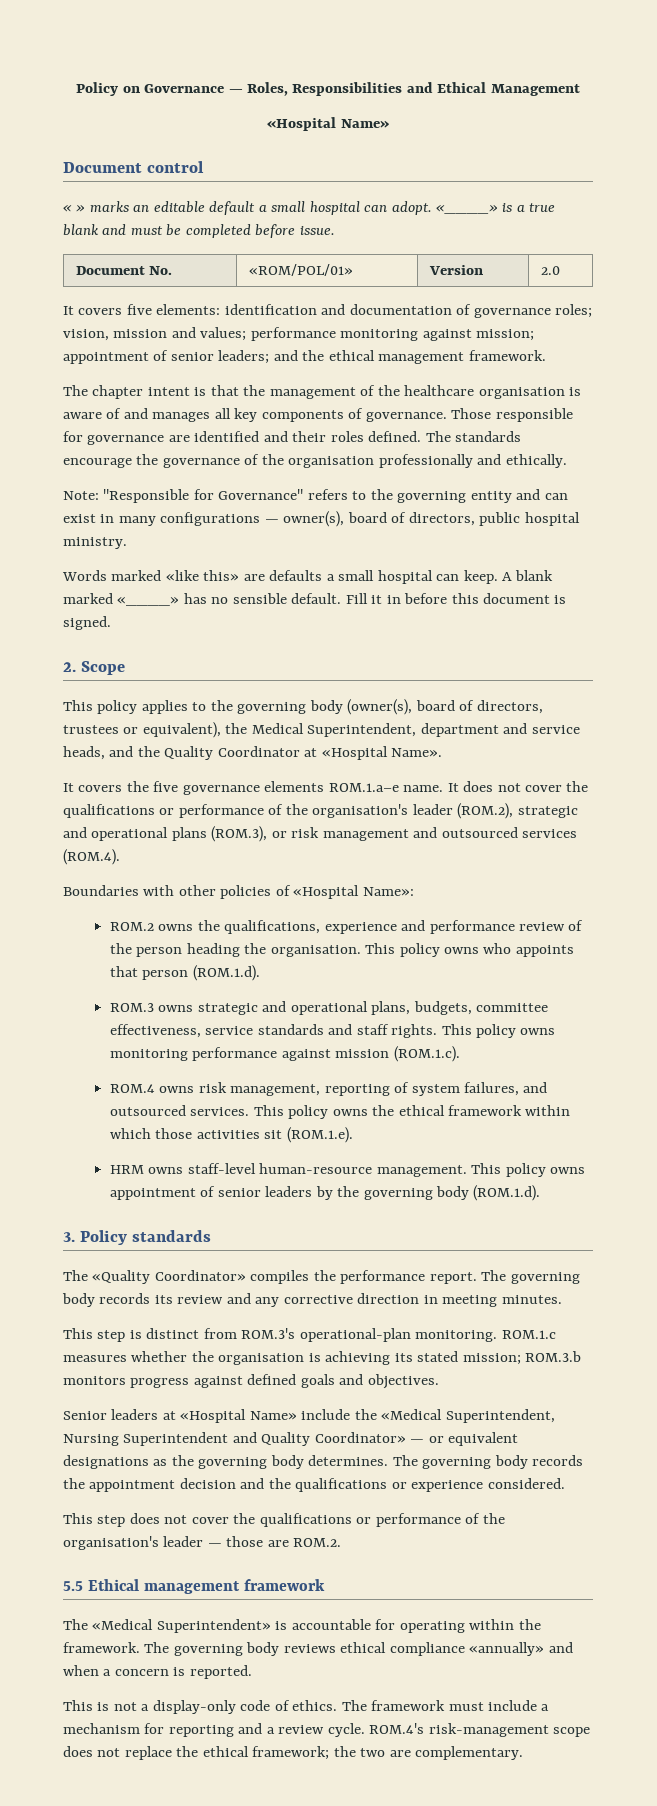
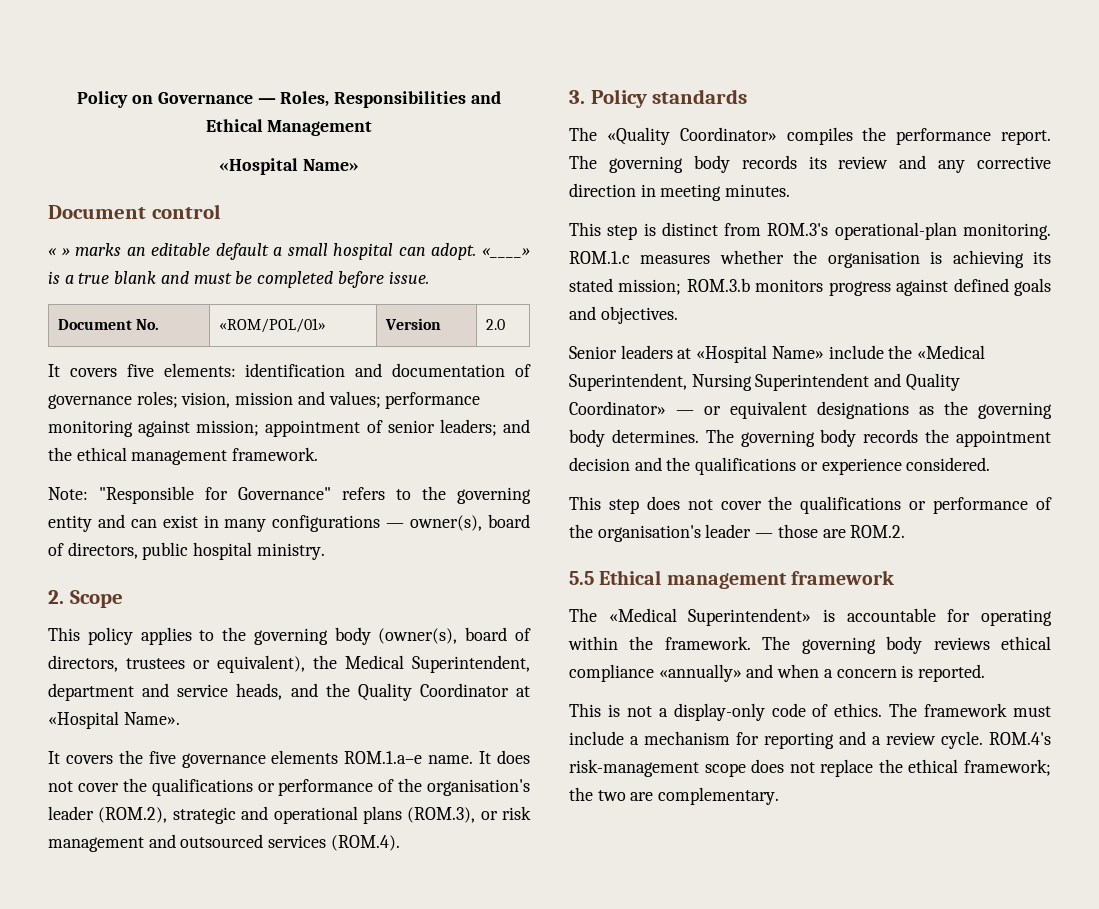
[63,385,582,399] [63,408,573,422] [63,431,522,445] [63,454,567,468] // The chapter intent is that the management of the healthcare organisation is aware of and manages all key components of governance. Those responsible for governance are identified and their roles defined. The standards encourage the governance of the organisation professionally and ethically. -> (319, 454) none
[62,570,554,584] [63,593,567,606] [63,616,111,630] // Words marked «like this» are defaults a small hospital can keep. A blank marked «____» has no sensible default. Fill it in before this document is signed. -> (325, 551) none
[63,885,414,899] [109,920,584,934] [109,943,574,957] [109,965,260,981] [109,1001,548,1015] [109,1024,556,1038] [109,1046,460,1062] [109,1082,548,1096] [109,1105,571,1119] [109,1127,353,1143] [109,1163,585,1177] [109,1185,541,1201] // Boundaries with other policies of «Hospital Name»: // ROM.2 owns the qualifications, experience and performance review of the person heading the organisation. This policy owns who appoints that person (ROM.1.d). // ROM.3 owns strategic and operational plans, budgets, committee effectiveness, service standards and staff rights. This policy owns monitoring performance against mission (ROM.1.c). // ROM.4 owns risk management, reporting of system failures, and outsourced services. This policy owns the ethical framework within which those activities sit (ROM.1.e). // HRM owns staff-level human-resource management. This policy owns appointment of senior leaders by the governing body (ROM.1.d). -> (400, 843) none

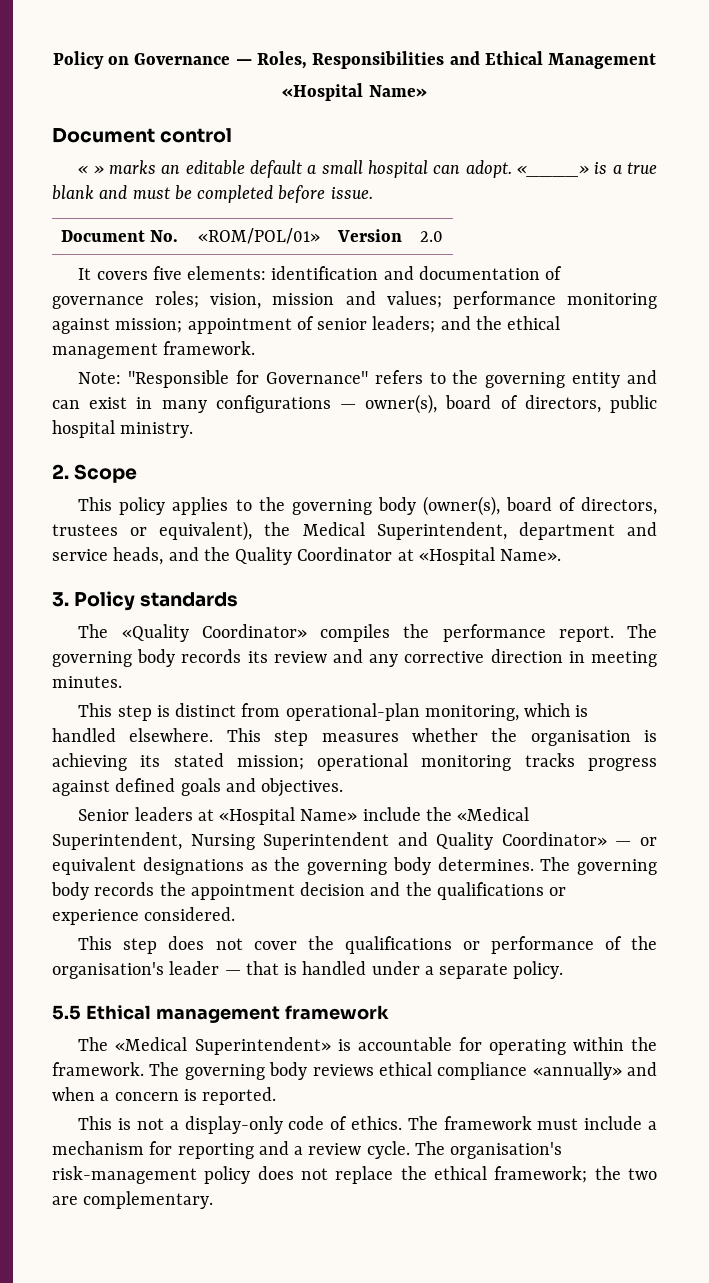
[48,750,531,768] [48,778,530,796] [48,806,531,824] [48,834,400,852] // It covers the five governance elements ROM.1.a–e name. It does not cover the qualifications or performance of the organisation's leader (ROM.2), strategic and operational plans (ROM.3), or risk management and outsourced services (ROM.4). -> (562, 555) none
[767,222,1051,240] [569,251,630,264] ROM.3's operational-plan monitoring. ROM.1.c -> [285,703,589,721] [52,728,309,746] operational-plan monitoring, which is handled elsewhere. This step
[686,278,824,292] ROM.3.b monitors -> [317,753,575,771] operational monitoring tracks
[777,524,906,538] those are ROM.2. -> [245,961,564,979] that is handled under a separate policy.
[989,732,1051,745] [569,759,746,777] ROM.4's risk-management scope -> [414,1141,563,1159] [52,1166,251,1184] The organisation's risk-management policy

